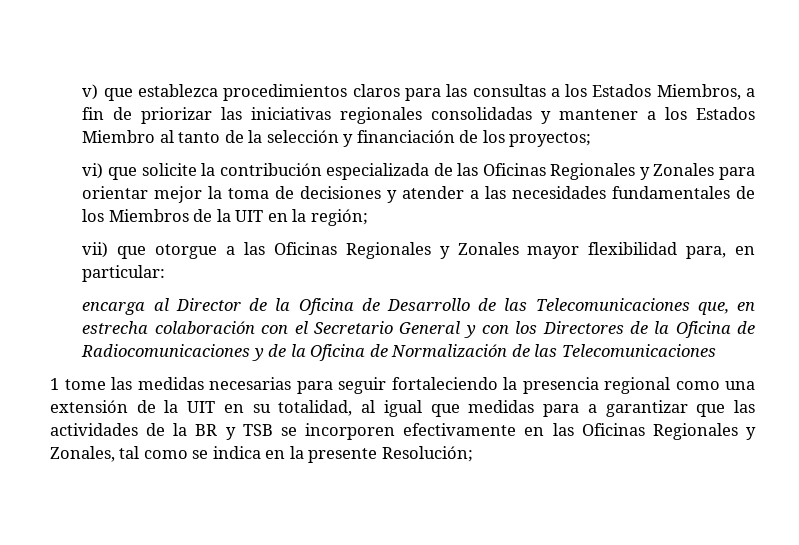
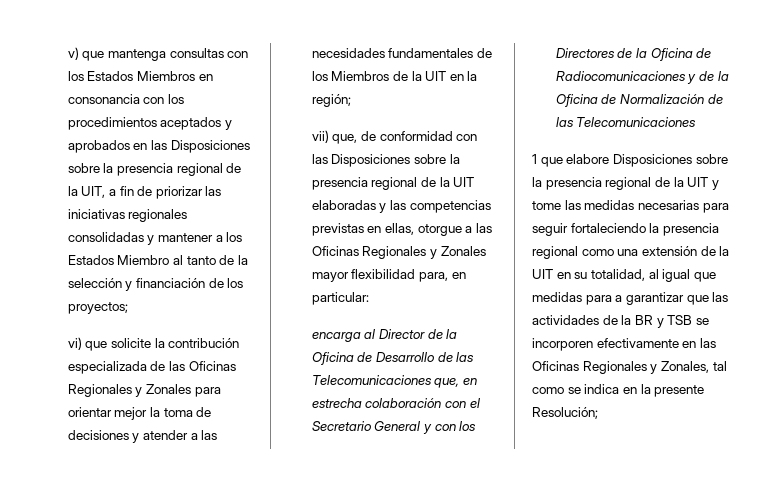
[138,84,741,101] establezca procedimientos claros para las consultas a los Estados Miembros, -> [107,48,249,61] [67,71,213,81] [67,94,184,104] [67,117,232,130] [67,140,250,153] [67,163,242,176] [67,186,106,198] mantenga consultas con los Estados Miembros en consonancia con los procedimientos aceptados y aprobados en las Disposiciones sobre la presencia regional de la UIT,
[117,246,147,259] que -> [332,131,478,144] [311,154,460,167] [311,177,475,190] [311,200,491,213] [311,223,414,236] que, de conformidad con las Disposiciones sobre la presencia regional de la UIT elaboradas y las competencias previstas en ellas,
(59, 384) none -> [540,154,728,167] [532,177,719,190] que elabore Disposiciones sobre la presencia regional de la UIT y

